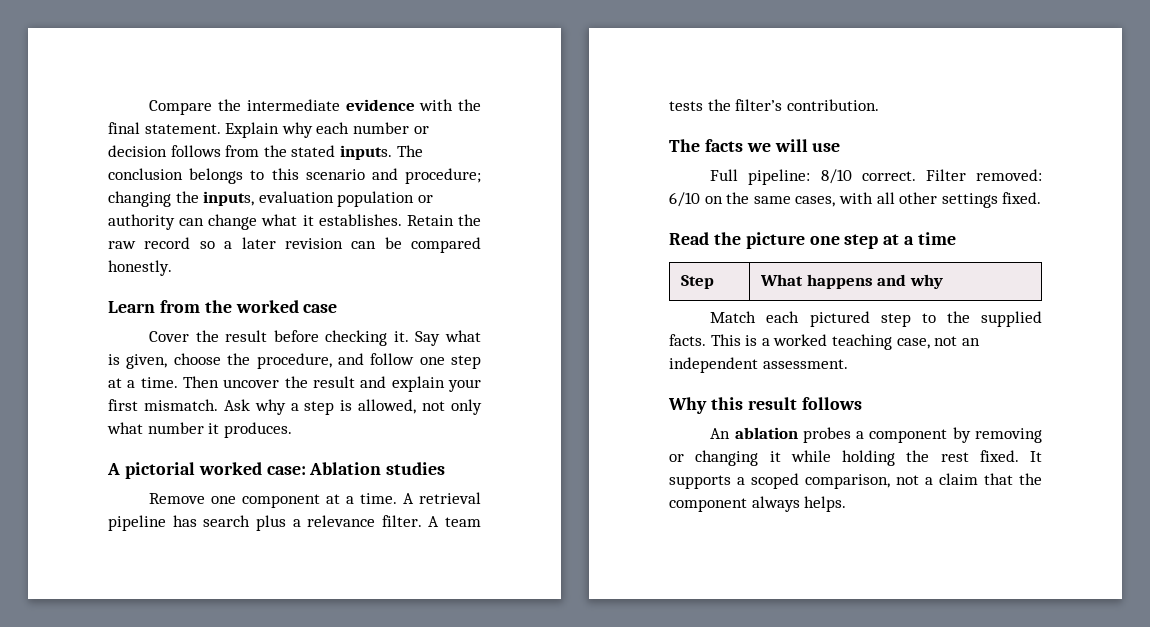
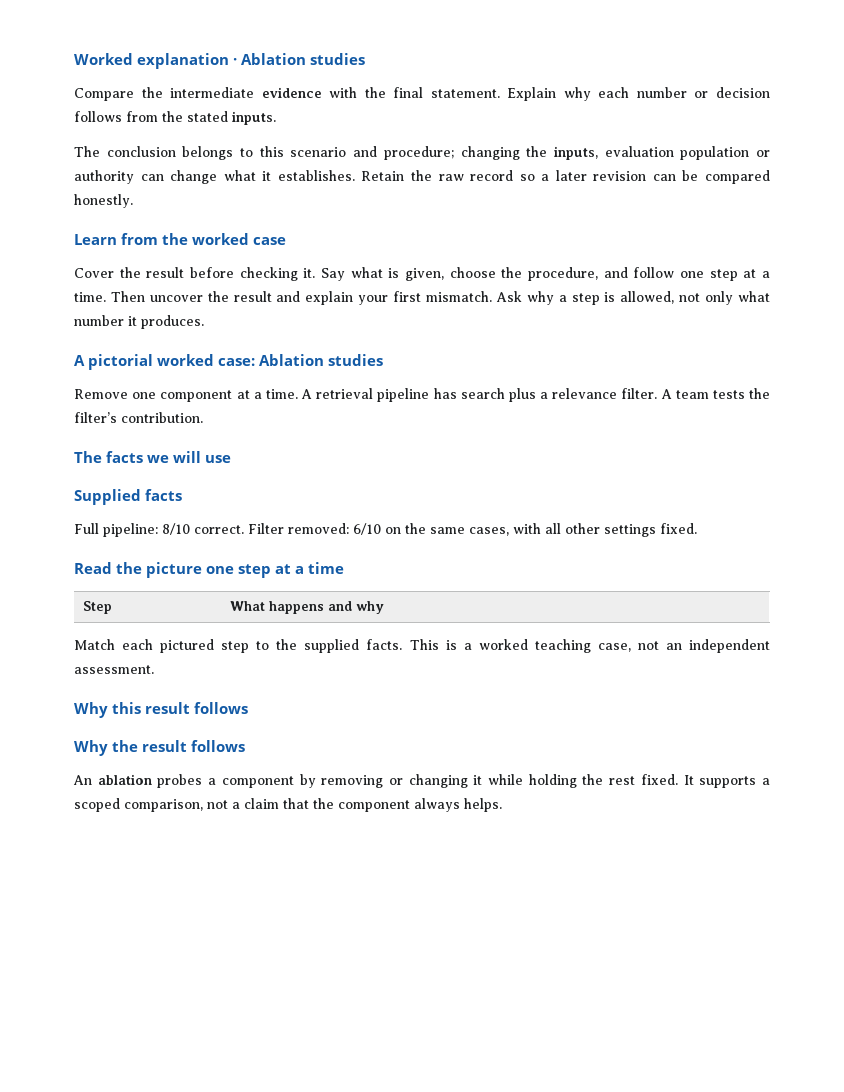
(149, 107) none -> [74,53,365,69] Worked explanation · Ablation studies //
(392, 152) none -> (276, 118) //
(841, 147) none -> [74,489,182,505] // Supplied facts
(862, 403) none -> [74,740,245,756] // Why the result follows

